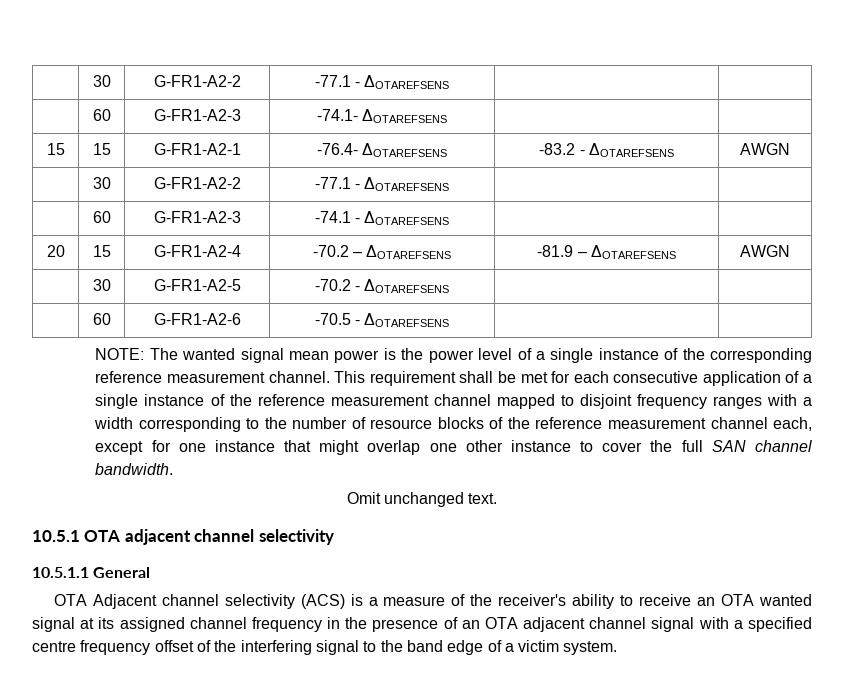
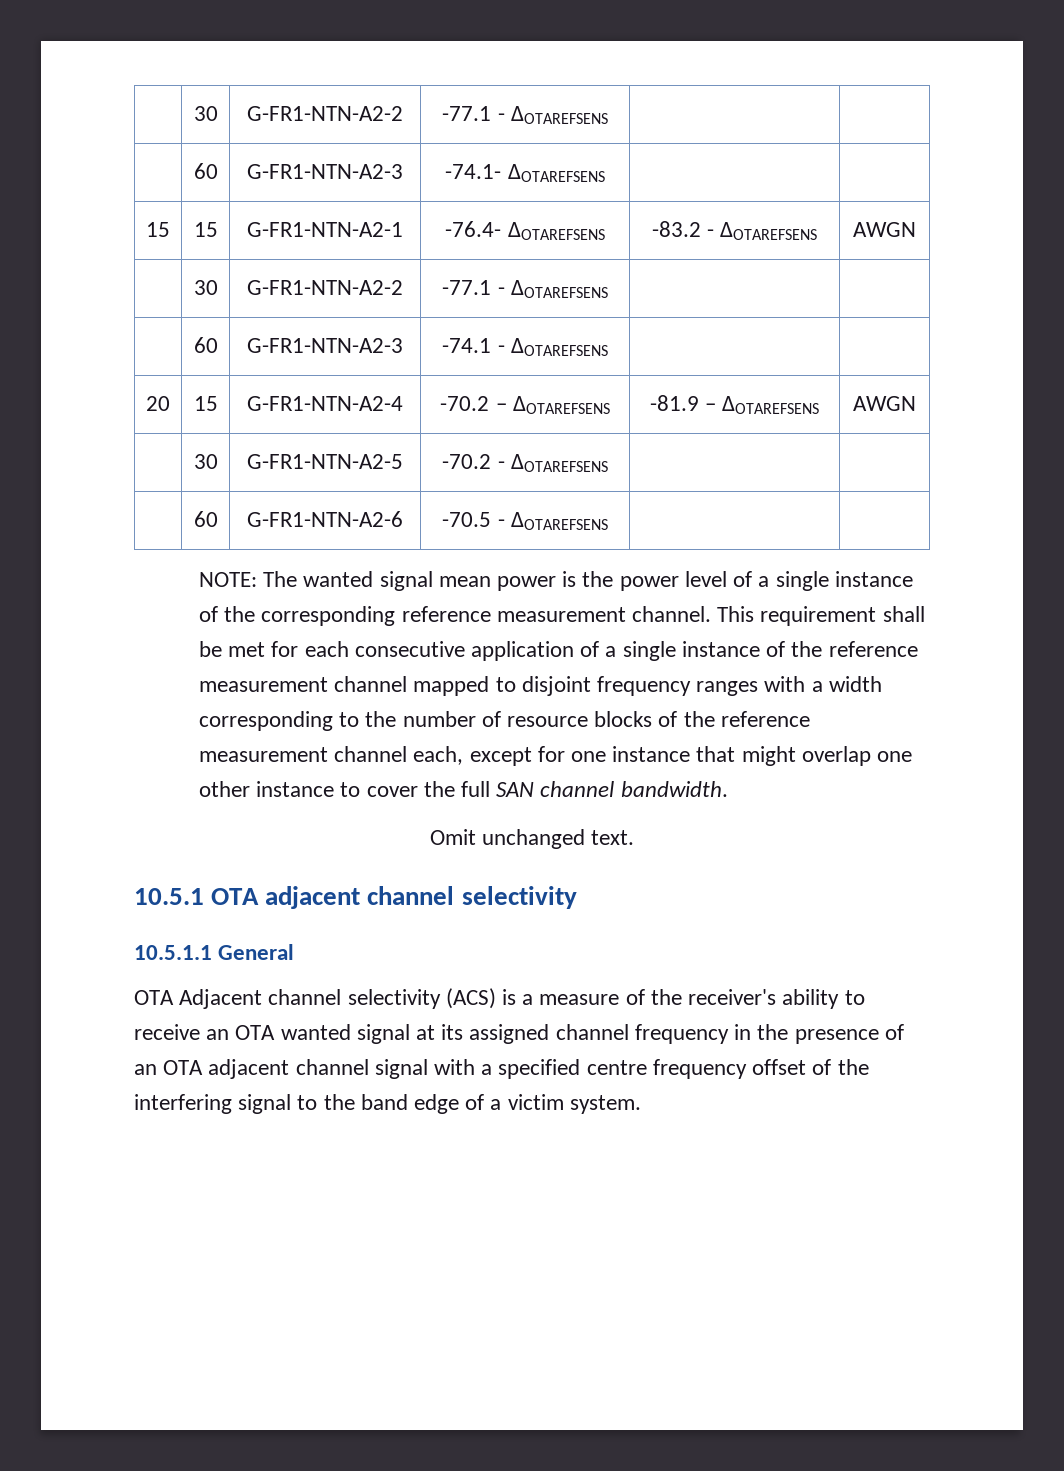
[92,75,111,87] [153,75,241,87] [314,75,450,89] [92,109,111,121] [153,109,241,121] | 30 | G-FR1-A2-2 | -77.1 - ΔOTAREFSENS | | // | 60 | G-FR1-A2-3 -> [193,106,218,121] [247,106,403,121] [442,106,608,124] [193,163,218,179] [247,164,403,179] | 30 | G-FR1-NTN-A2-2 | -77.1 - ΔOTAREFSENS | | // | 60 | G-FR1-NTN-A2-3
[153,143,241,155] G-FR1-A2-1 -> [247,222,403,237] G-FR1-NTN-A2-1
[153,177,241,189] [314,177,450,191] [92,211,111,223] [153,211,241,223] G-FR1-A2-2 | -77.1 - ΔOTAREFSENS | | // | 60 | G-FR1-A2-3 -> [247,280,403,295] [442,280,608,298] [193,337,218,353] [247,338,403,353] G-FR1-NTN-A2-2 | -77.1 - ΔOTAREFSENS | | // | 60 | G-FR1-NTN-A2-3
[153,245,241,257] G-FR1-A2-4 -> [247,396,403,411] G-FR1-NTN-A2-4
[153,279,241,291] G-FR1-A2-5 -> [247,454,403,469] G-FR1-NTN-A2-5
[153,313,241,325] G-FR1-A2-6 -> [247,511,403,527] G-FR1-NTN-A2-6

